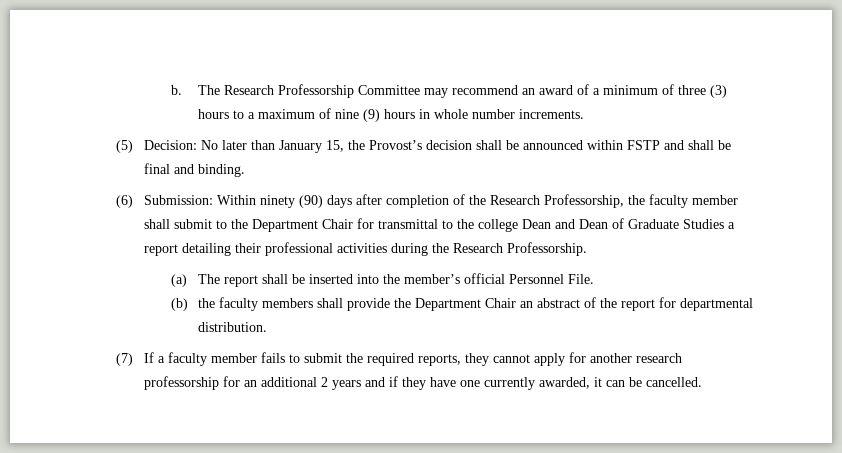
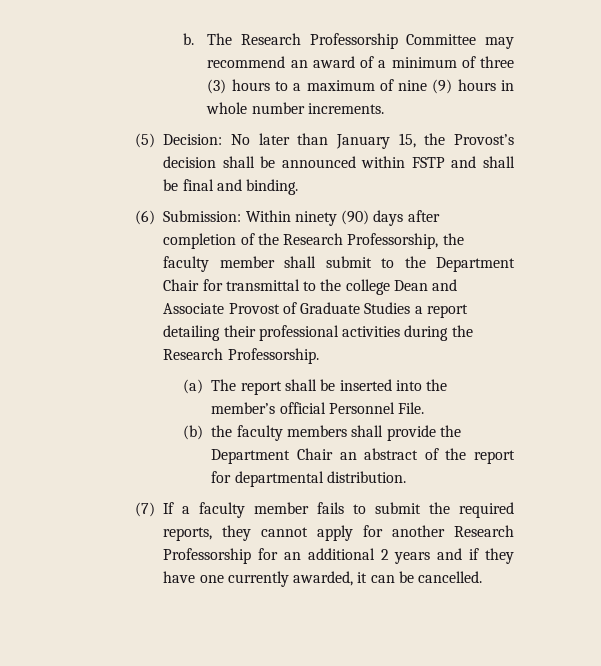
[578,219,608,229] Dean -> [163,303,280,314] Associate Provost
[635,353,682,363] [143,376,219,390] research professorship -> [454,525,514,537] [163,548,252,564] Research Professorship

